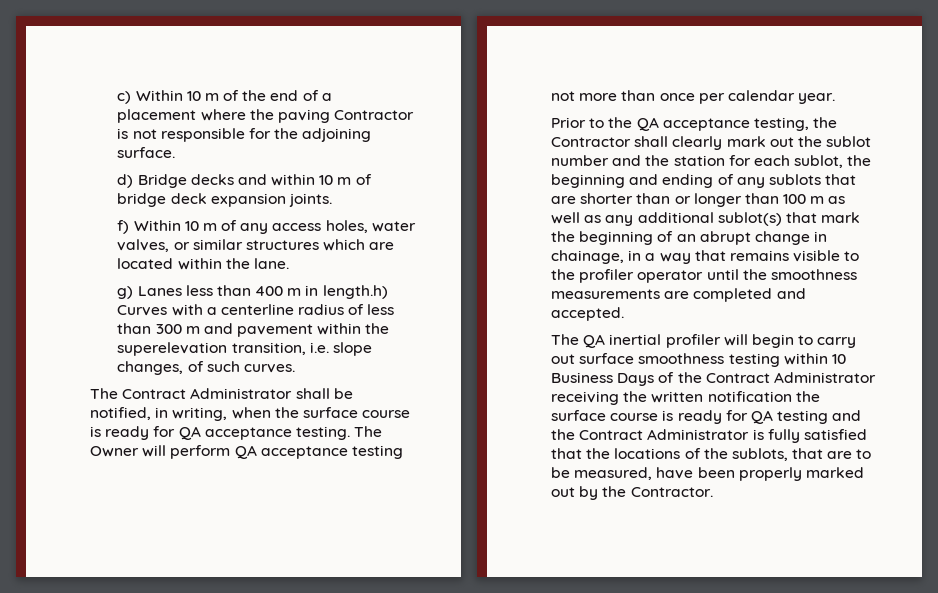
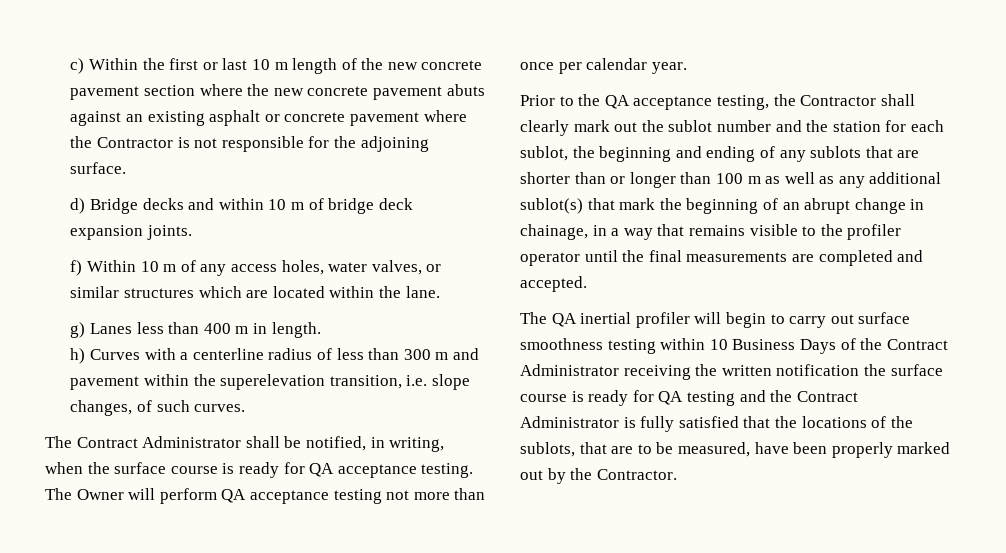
[186,90,332,101] [117,109,330,123] 10 m of the end of a placement where the paving -> [142,58,483,74] [70,84,485,100] [70,110,467,126] [70,136,93,148] the first or last 10 m length of the new concrete pavement section where the new concrete pavement abuts against an existing asphalt or concrete pavement where the
[322,285,388,299] length.h) -> [271,322,321,338] [70,348,86,364] length. // h)
[770,269,857,280] smoothness -> [648,250,682,262] final

